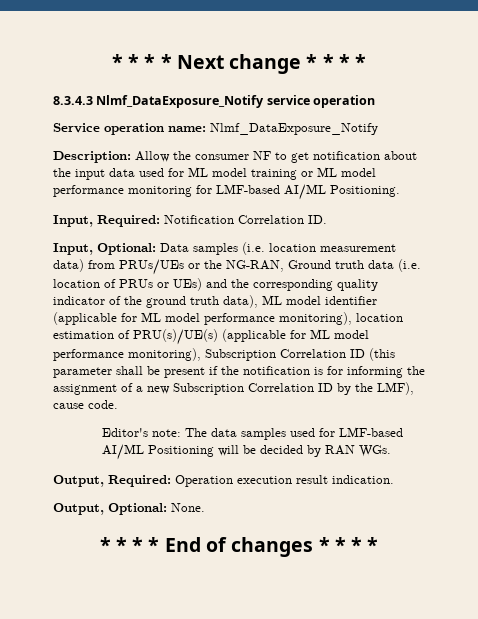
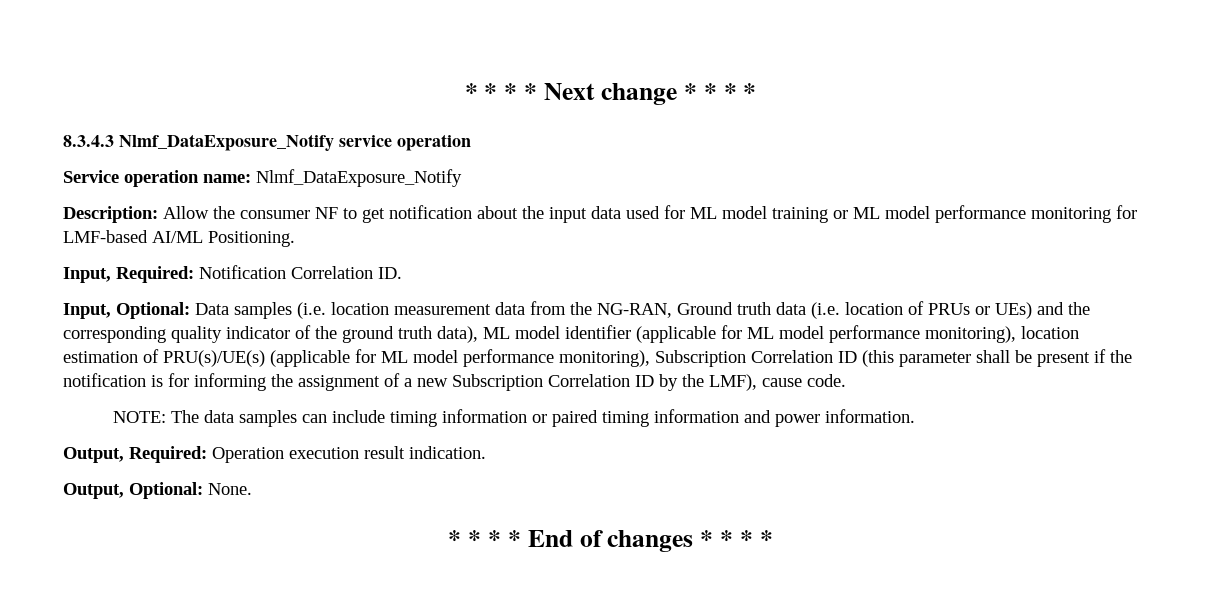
[53,259,200,275] data) from PRUs/UEs or -> [495,301,566,315] data from
[101,428,181,437] Editor's note: -> [113,411,167,423] NOTE:
[289,427,403,437] [101,444,391,460] used for LMF-based AI/ML Positioning will be decided by RAN WGs. -> [302,409,916,427] can include timing information or paired timing information and power information.

